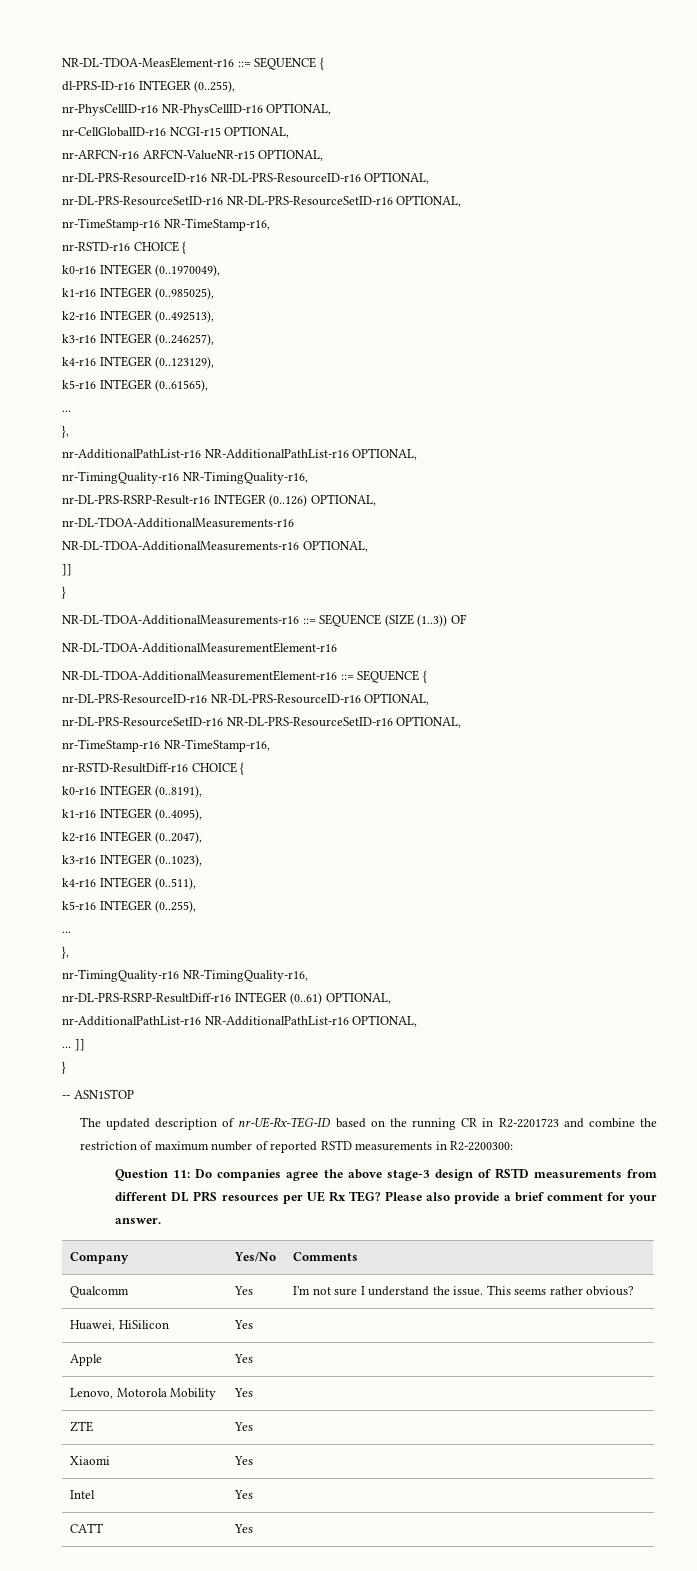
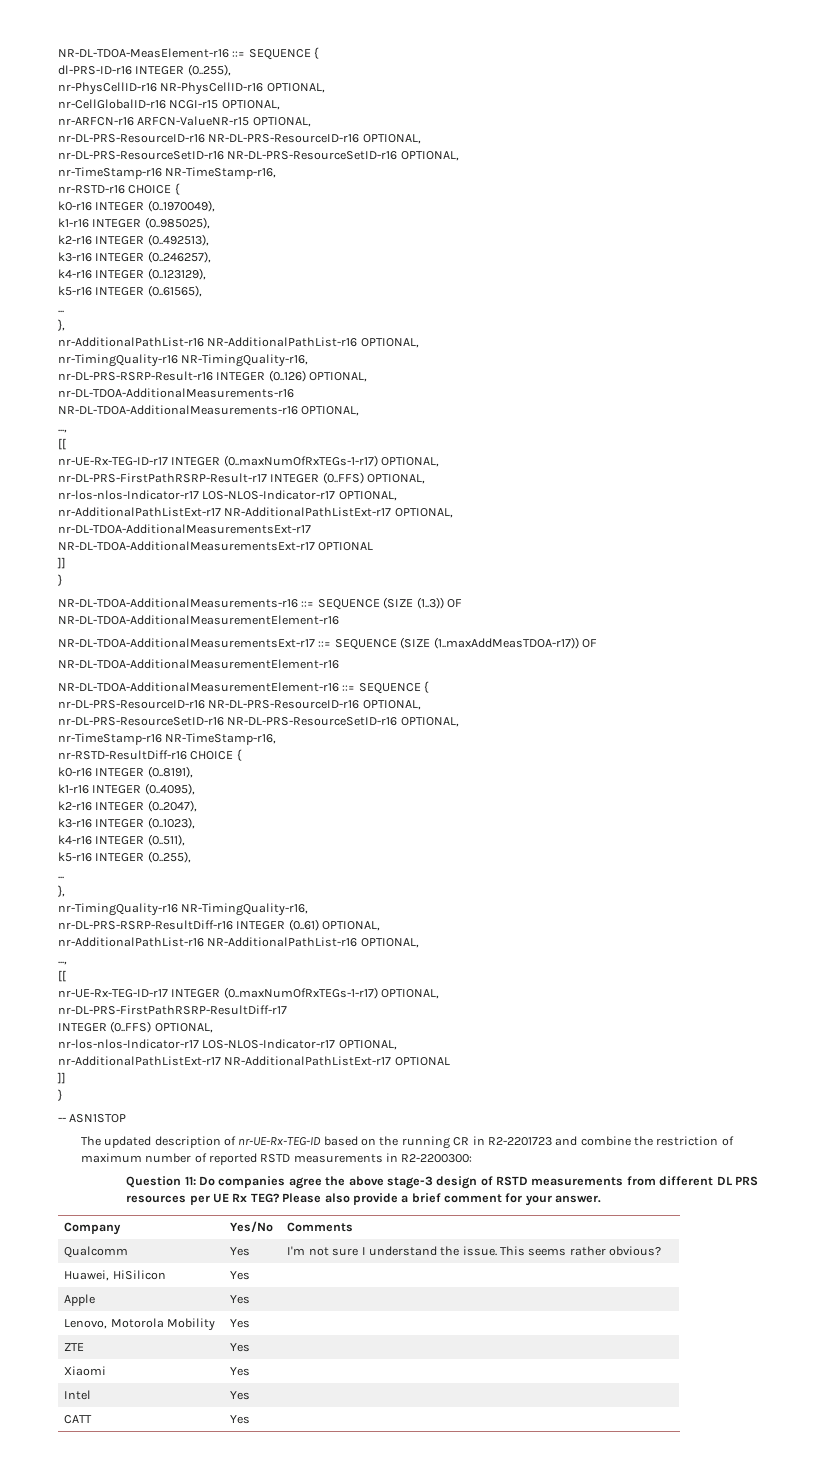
(368, 546) none -> [58,429,67,433] [58,438,66,450] [58,455,440,467] [58,472,426,484] [58,490,397,501] [58,507,453,518] [58,524,311,534] [58,541,374,551] // ..., // [[ // nr-UE-Rx-TEG-ID-r17 INTEGER (0..maxNumOfRxTEGs-1-r17) OPTIONAL, // nr-DL-PRS-FirstPathRSRP-Result-r17 INTEGER (0..FFS) OPTIONAL, // nr-los-nlos-Indicator-r17 LOS-NLOS-Indicator-r17 OPTIONAL, // nr-AdditionalPathListExt-r17 NR-AdditionalPathListExt-r17 OPTIONAL, // nr-DL-TDOA-AdditionalMeasurementsExt-r17 // NR-DL-TDOA-AdditionalMeasurementsExt-r17 OPTIONAL
(337, 647) none -> [58,637,597,650] [58,659,339,669] // NR-DL-TDOA-AdditionalMeasurementsExt-r17 ::= SEQUENCE (SIZE (1..maxAddMeasTDOA-r17)) OF // NR-DL-TDOA-AdditionalMeasurementElement-r16
[62,1046,71,1048] ... -> [58,961,67,965] [58,970,66,982] [58,987,440,999] [58,1005,287,1015] [58,1021,213,1033] [58,1039,397,1050] [58,1056,450,1066] ..., // [[ // nr-UE-Rx-TEG-ID-r17 INTEGER (0..maxNumOfRxTEGs-1-r17) OPTIONAL, // nr-DL-PRS-FirstPathRSRP-ResultDiff-r17 // INTEGER (0..FFS) OPTIONAL, // nr-los-nlos-Indicator-r17 LOS-NLOS-Indicator-r17 OPTIONAL, // nr-AdditionalPathListExt-r17 NR-AdditionalPathListExt-r17 OPTIONAL //

